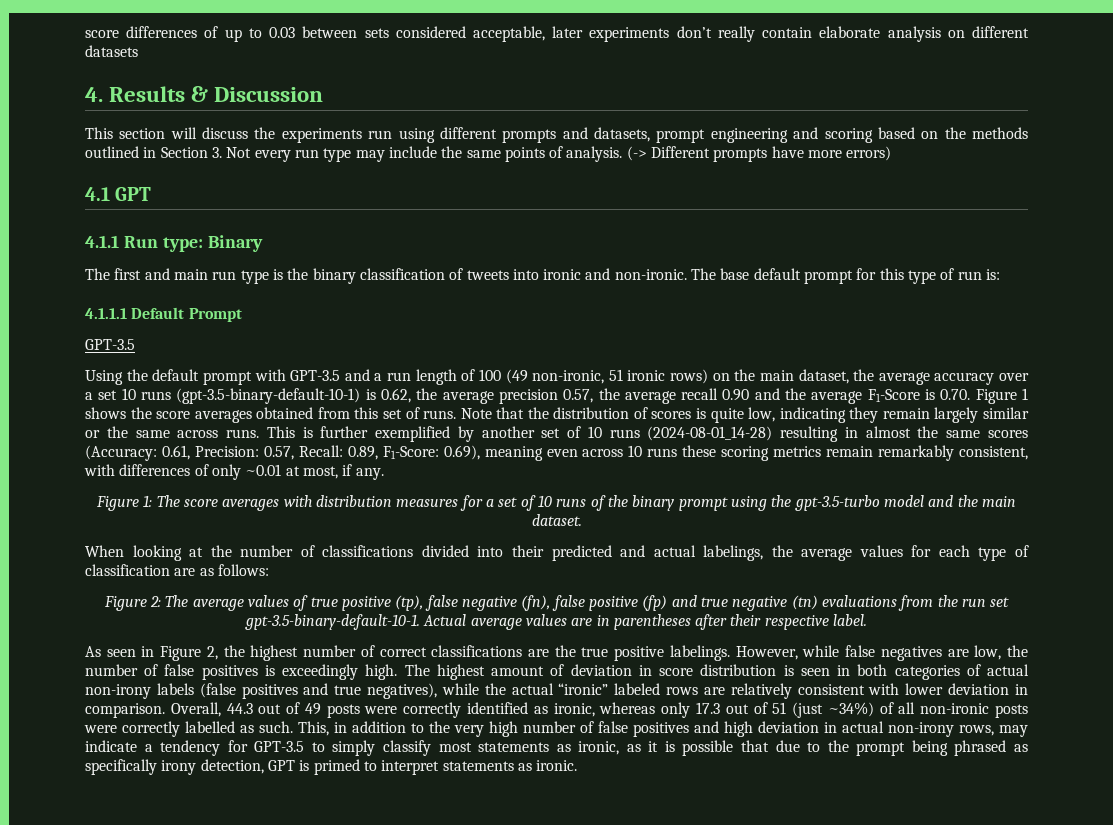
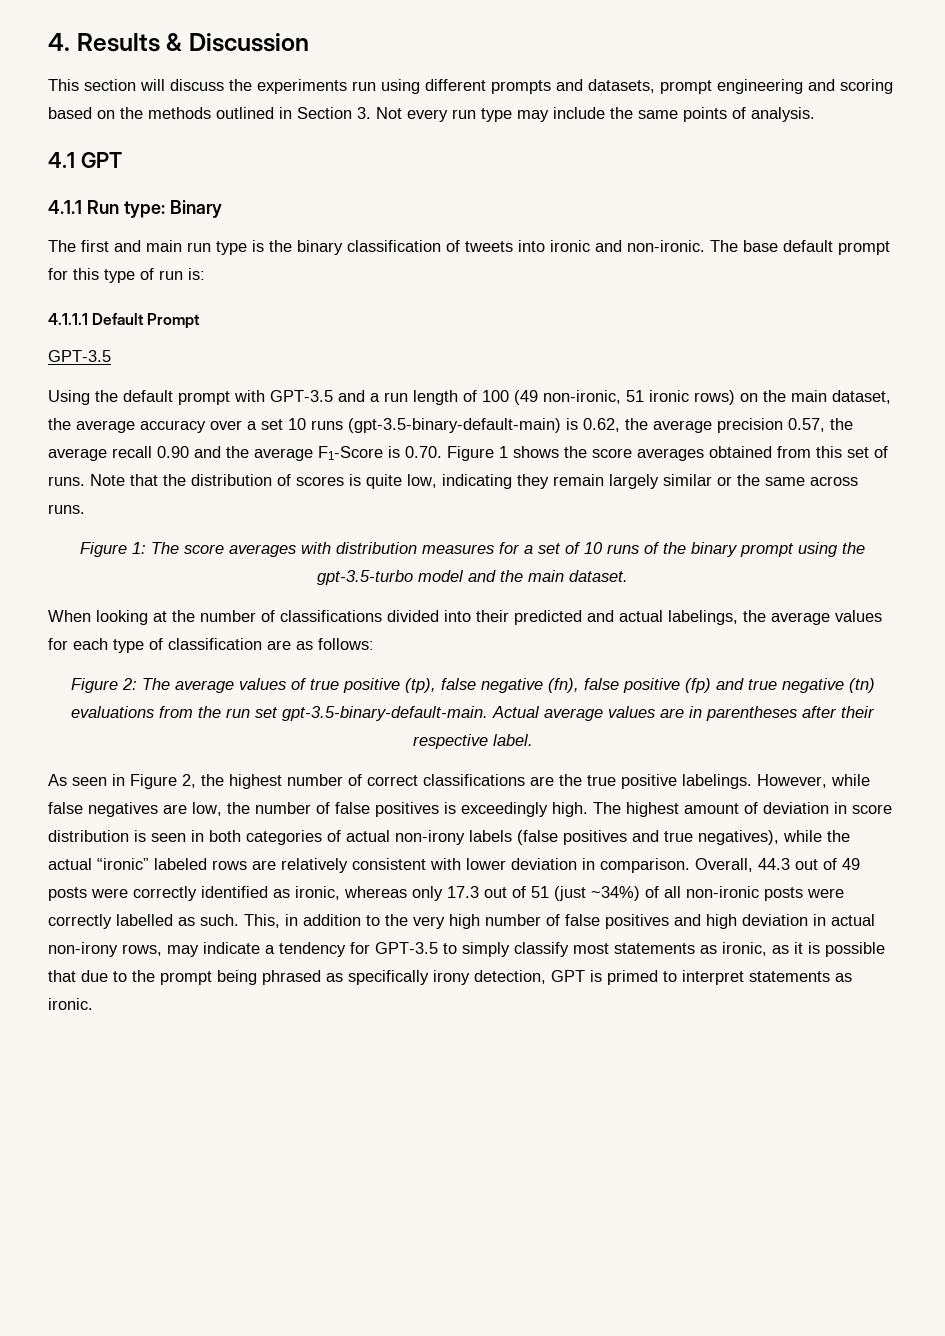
[85,26,1029,42] [85,45,138,57] score differences of up to 0.03 between sets considered acceptable, later experiments don’t really contain elaborate analysis on different datasets // -> (48, 42) none
[626,146,892,162] (-> Different prompts have more errors) -> (815, 114) none
[176,388,361,404] (gpt-3.5-binary-default-10-1) -> [348,418,561,433] (gpt-3.5-binary-default-main)
[266,426,1029,442] [85,445,1029,461] [84,464,384,480] This is further exemplified by another set of 10 runs (2024-08-01_14-28) resulting in almost the same scores (Accuracy: 0.61, Precision: 0.57, Recall: 0.89, F1-Score: 0.69), meaning even across 10 runs these scoring metrics remain remarkably consistent, with differences of only ~0.01 at most, if any. -> (85, 509) none
[244,614,420,630] gpt-3.5-binary-default-10-1. -> [282,706,488,721] gpt-3.5-binary-default-main.

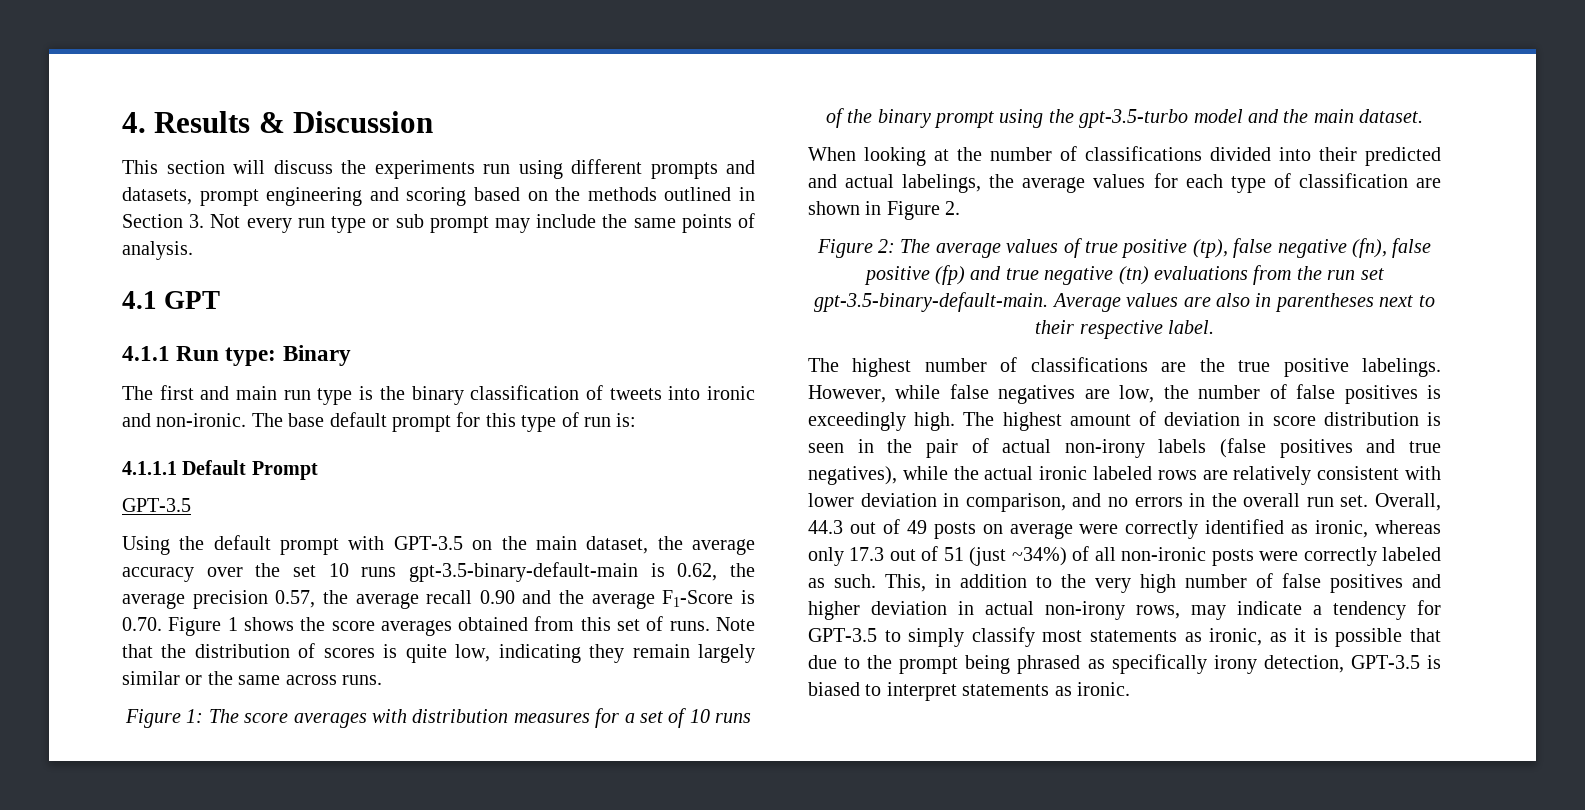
(512, 115) none -> [372,214,489,233] or sub prompt
[338,390,735,405] and a run length of 100 (49 non-ironic, 51 ironic rows) -> (463, 543) none
[247,421,257,430] a -> [255,563,281,577] the
[348,418,561,433] (gpt-3.5-binary-default-main) -> [408,562,638,582] gpt-3.5-binary-default-main
[296,638,374,650] as follows: -> [808,201,961,220] shown in Figure 2.
[492,706,603,721] Actual average -> [1051,293,1121,312] Average
(684, 713) none -> [1216,293,1250,307] also
[802,706,837,718] after -> [1379,295,1435,307] next to
[48,774,224,789] As seen in Figure 2, the -> [808,358,839,372] The
[367,775,418,786] correct -> (1018, 364) none
[209,830,322,845] both categories -> [887,439,958,458] the pair
[97,858,149,870] “ironic” -> [1039,466,1088,480] ironic
[600,858,690,873] comparison. -> [965,493,1369,512] comparison, and no errors in the overall run set.
(87, 894) none -> [982,523,1073,539] on average
[116,914,173,926] labelled -> [1382,547,1441,561] labeled
[706,914,737,929] high -> [808,601,860,620] higher
[551,970,658,985] GPT is primed -> [1350,655,1442,669] [808,682,860,696] GPT-3.5 is biased

